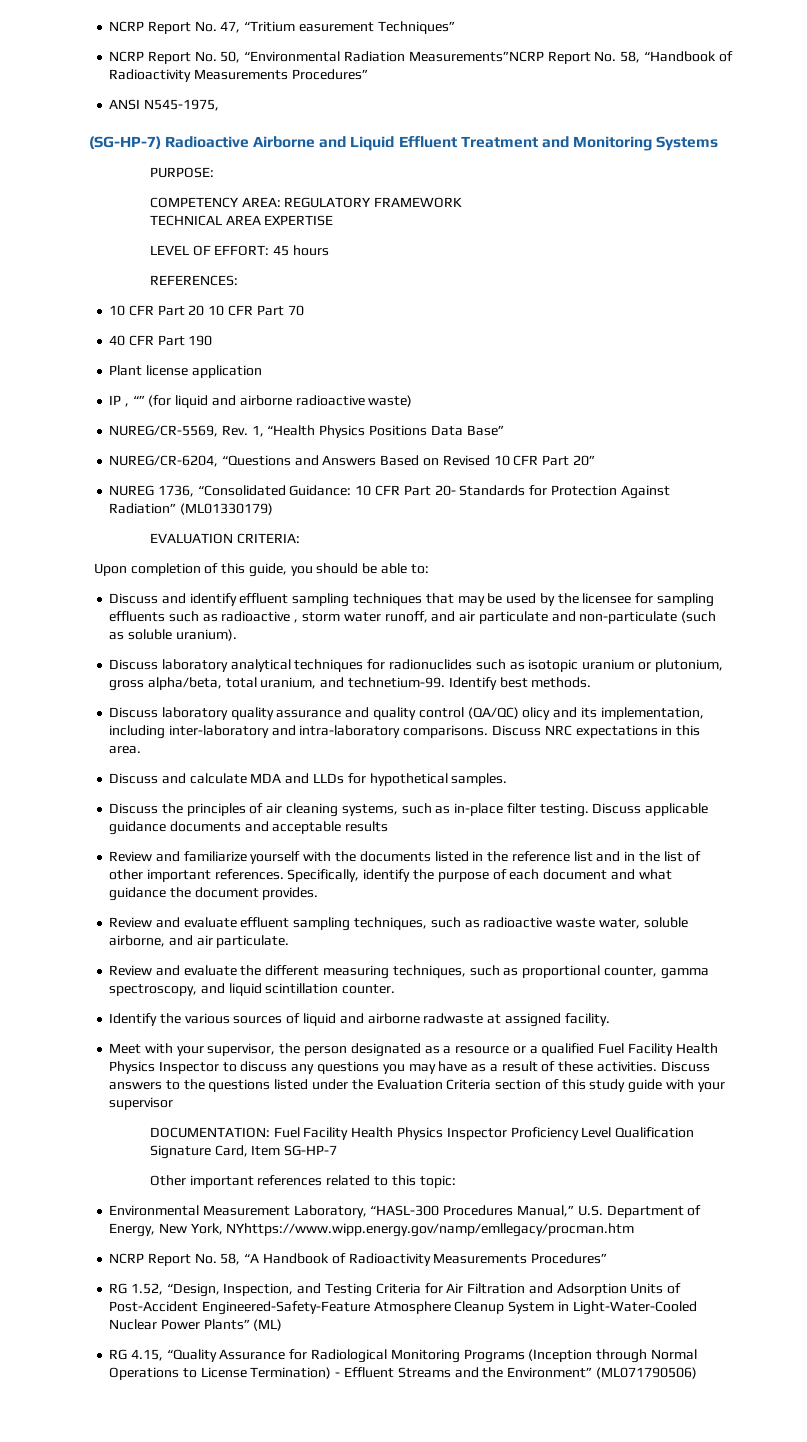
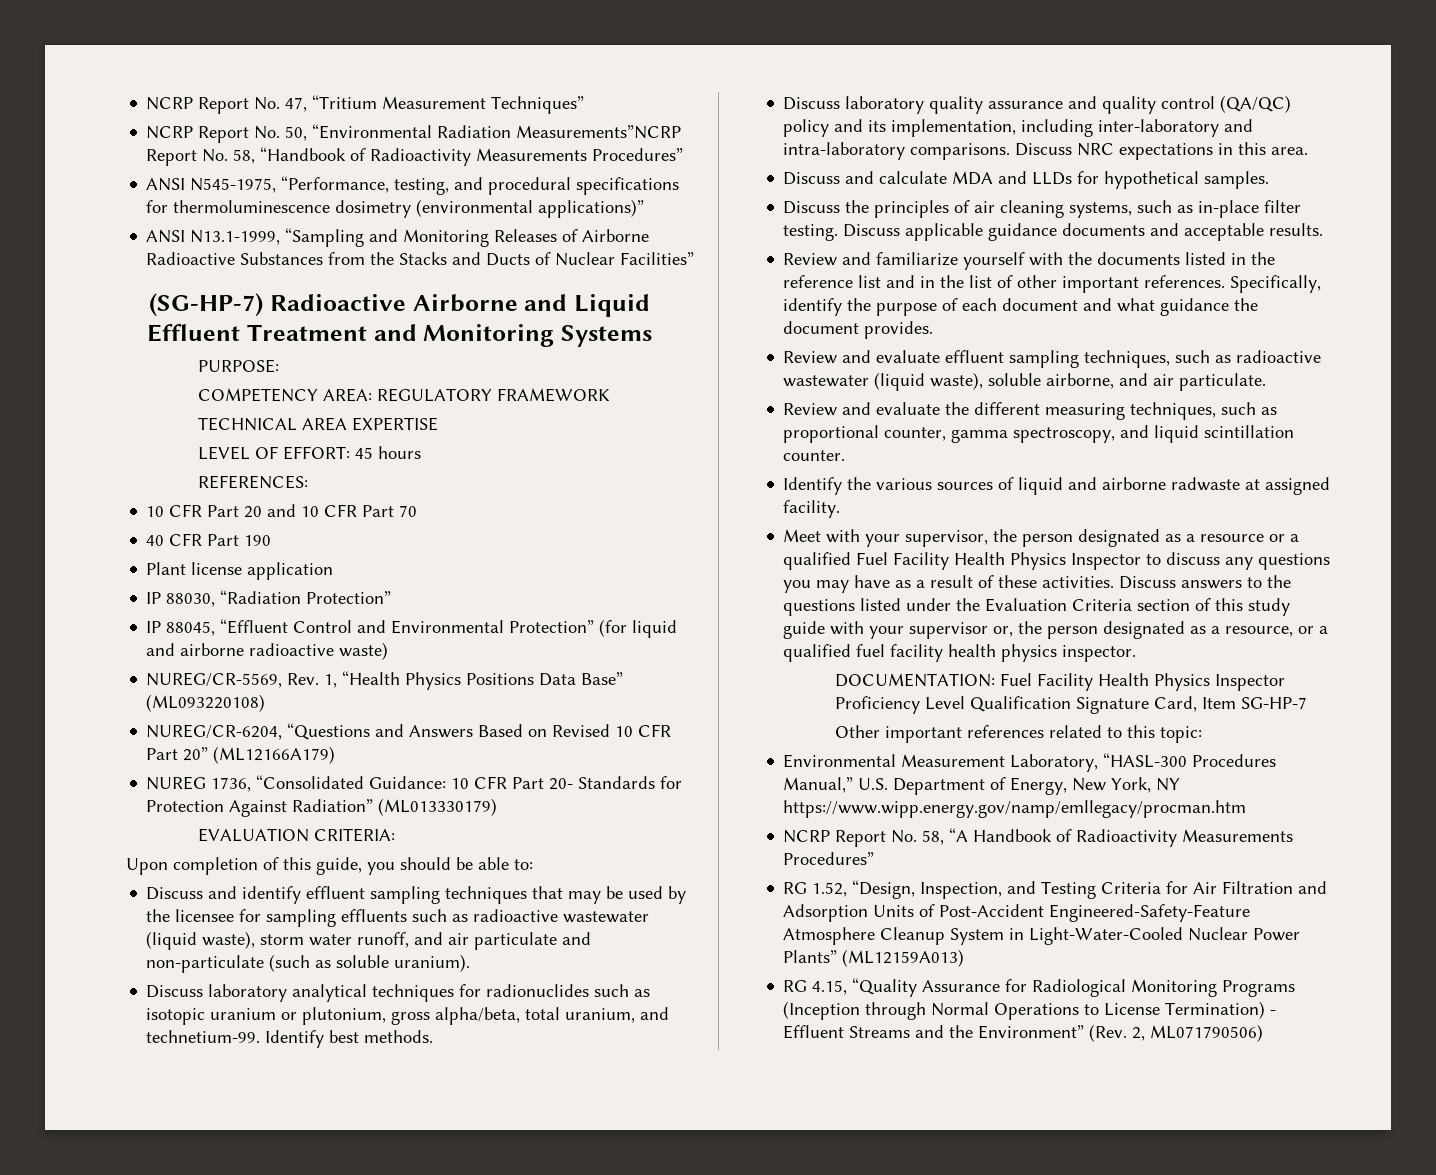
[299,22,375,32] easurement -> [382,96,487,109] Measurement
(219, 105) none -> [281,176,680,195] [146,199,645,218] [146,228,650,247] [146,252,695,266] “Performance, testing, and procedural specifications for thermoluminescence dosimetry (environmental applications)” // ANSI N13.1-1999, “Sampling and Monitoring Releases of Airborne Radioactive Substances from the Stacks and Ducts of Nuclear Facilities”
(205, 310) none -> [267,504,297,517] and
[124,395,145,407] , “” -> [166,590,392,607] [146,619,595,636] 88030, “Radiation Protection” // IP 88045, “Effluent Control and Environmental Protection”
(504, 430) none -> [146,694,266,712] (ML093220108)
(595, 460) none -> [213,746,336,764] (ML12166A179)
[179,503,273,515] (ML01330179) -> [378,798,498,816] (ML013330179)
[294,619,299,623] , -> [563,911,650,923] [146,931,256,950] wastewater (liquid waste),
[522,707,551,720] olicy -> [783,119,830,137] policy
[345,821,389,832] results -> [1269,223,1324,236] results.
[556,918,640,929] waste water, -> [783,372,984,391] wastewater (liquid waste),
(174, 1103) none -> [993,621,1329,639] [783,644,1137,662] or, the person designated as a resource, or a qualified fuel facility health physics inspector.
[226,1223,635,1237] NYhttps://www.wipp.energy.gov/namp/emllegacy/procman.htm -> [1156,778,1181,791] [783,800,1247,818] NY https://www.wipp.energy.gov/namp/emllegacy/procman.htm
[253,1319,283,1331] (ML) -> [842,949,965,967] (ML12159A013)
[595,1367,697,1379] (ML071790506) -> [1089,1024,1264,1042] (Rev. 2, ML071790506)

